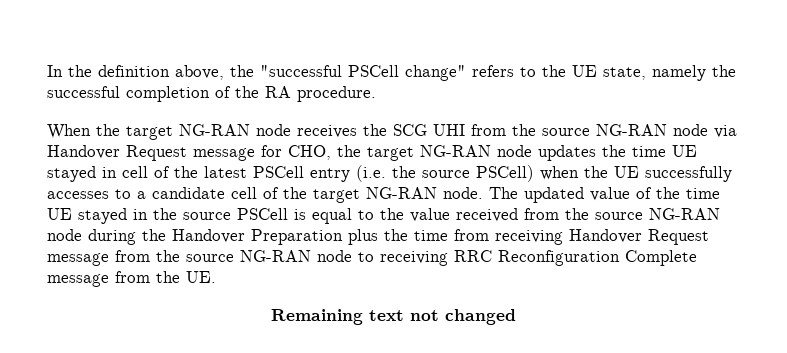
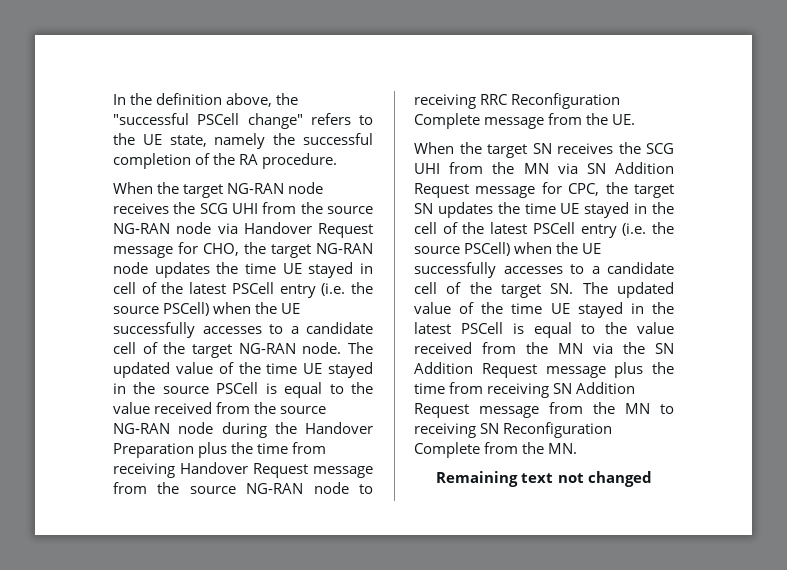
(216, 277) none -> [414,142,674,158] [414,162,674,174] [414,182,674,198] [414,202,674,218] [414,222,674,238] [414,242,602,256] [414,262,674,278] [414,282,674,298] [414,302,674,318] [414,322,674,338] [414,342,674,354] [414,362,674,378] [414,382,636,398] [414,402,674,418] [414,422,613,438] [414,442,578,458] // When the target SN receives the SCG UHI from the MN via SN Addition Request message for CPC, the target SN updates the time UE stayed in the cell of the latest PSCell entry (i.e. the source PSCell) when the UE successfully accesses to a candidate cell of the target SN. The updated value of the time UE stayed in the latest PSCell is equal to the value received from the MN via the SN Addition Request message plus the time from receiving SN Addition Request message from the MN to receiving SN Reconfiguration Complete from the MN.

